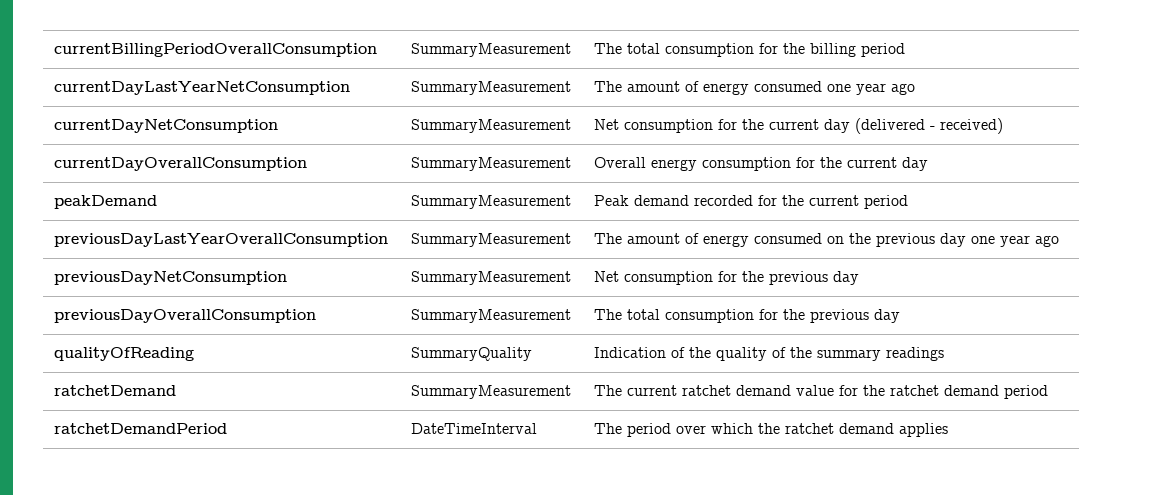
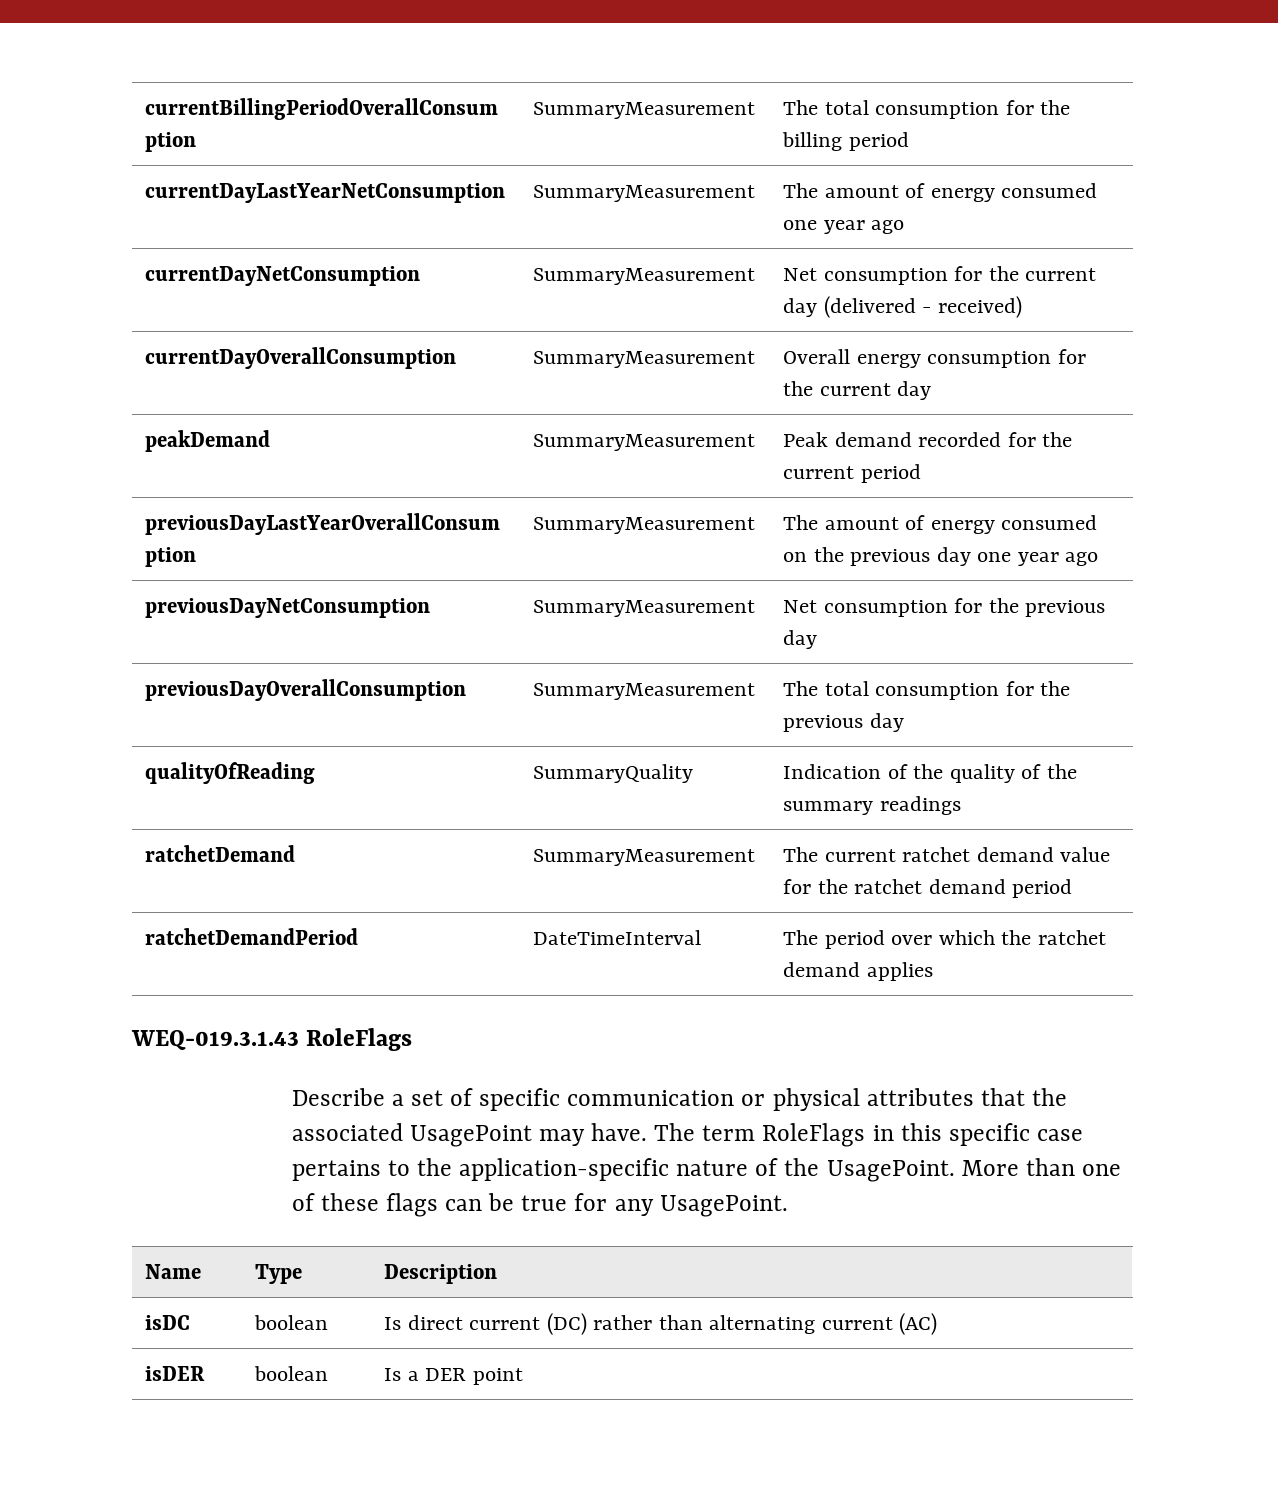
(949, 430) none -> [131,1028,413,1051] [291,1088,1068,1111] [291,1123,1084,1147] [291,1158,1122,1182] [291,1193,788,1217] [145,1264,202,1279] [255,1264,303,1284] [384,1264,498,1284] [145,1315,191,1330] [254,1315,329,1330] [384,1313,938,1335] [145,1366,206,1381] [254,1366,329,1381] [384,1368,523,1385] // WEQ-019.3.1.43 RoleFlags // Describe a set of specific communication or physical attributes that the associated UsagePoint may have. The term RoleFlags in this specific case pertains to the application-specific nature of the UsagePoint. More than one of these flags can be true for any UsagePoint. // Name | Type | Description // isDC | boolean | Is direct current (DC) rather than alternating current (AC) // isDER | boolean | Is a DER point

